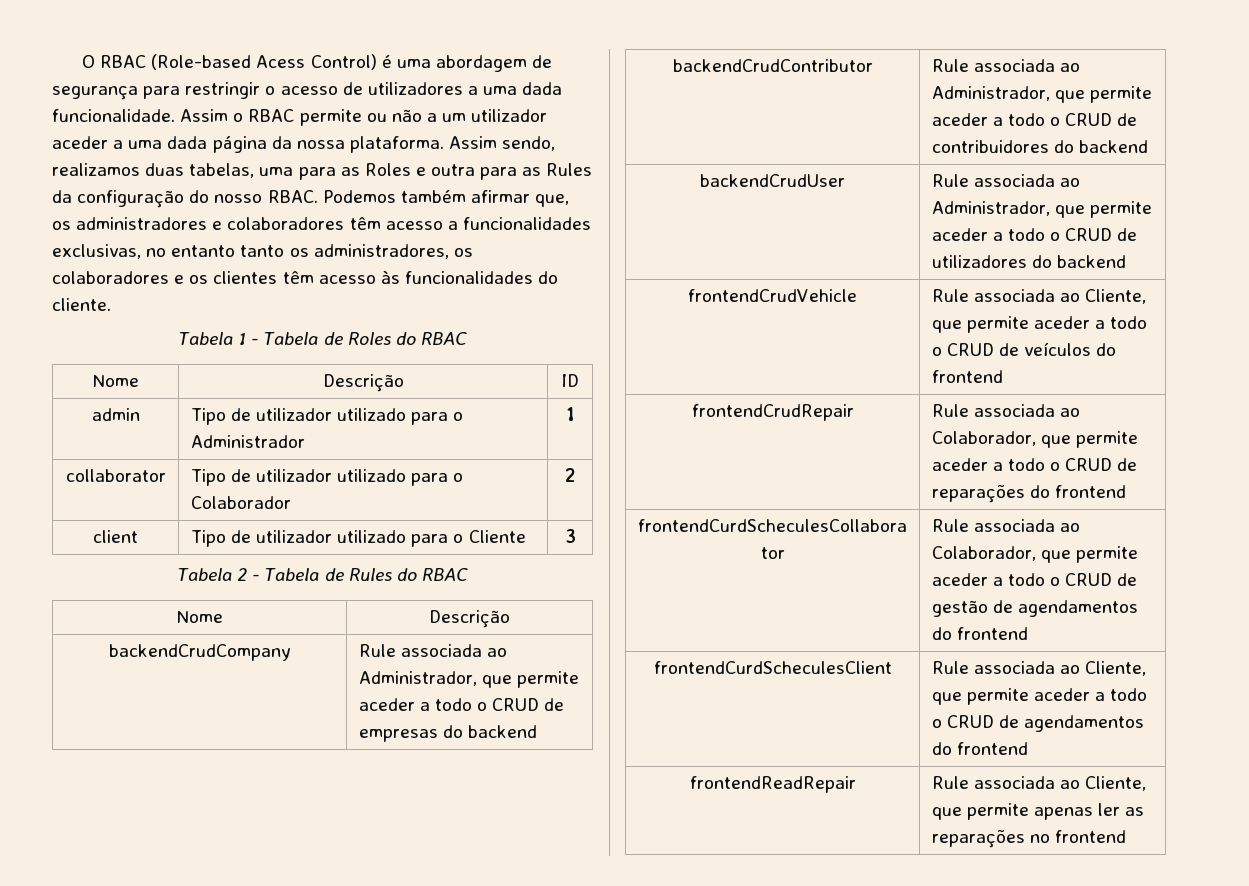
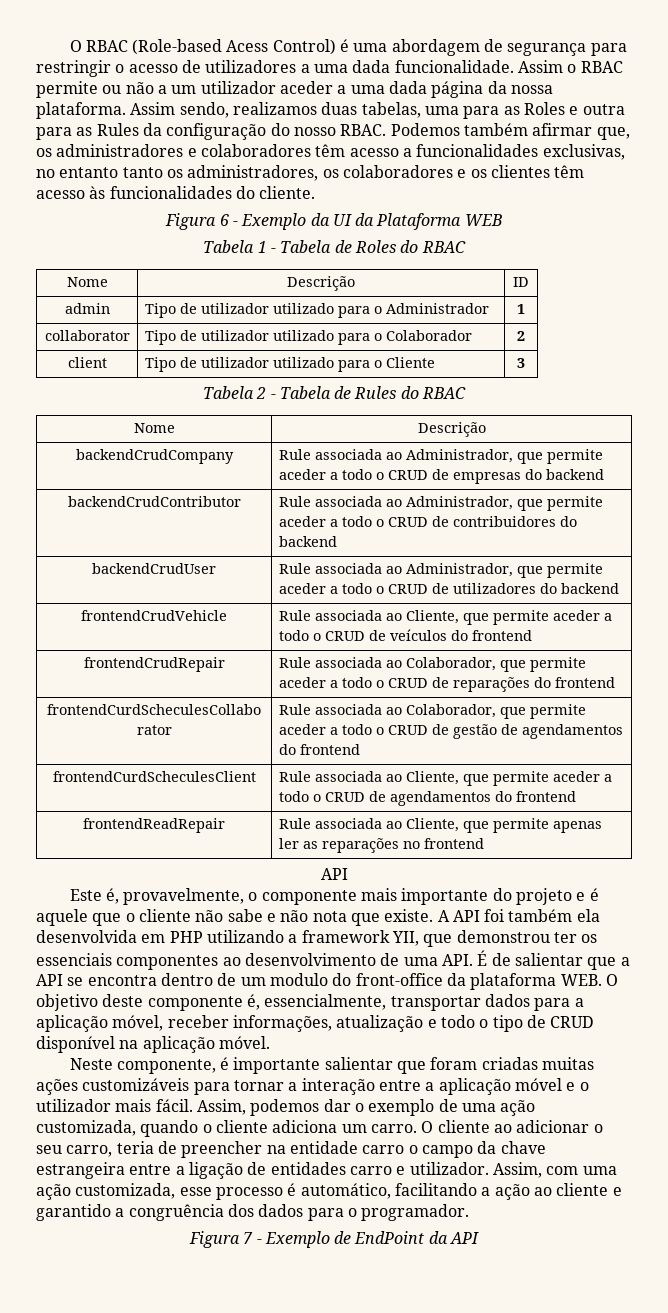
(111, 304) none -> [165,213,502,230] // Figura 6 - Exemplo da UI da Plataforma WEB
(1127, 836) none -> [320,868,348,880] [69,888,599,905] [36,909,600,926] [36,930,598,947] [36,950,630,970] [36,973,618,990] [36,994,584,1011] [36,1015,595,1032] [36,1036,270,1053] [69,1057,595,1074] [36,1078,589,1095] [36,1099,536,1116] [36,1120,603,1137] [36,1141,546,1158] [36,1162,617,1179] [36,1183,622,1200] [36,1204,470,1221] [188,1231,480,1248] // API // Este é, provavelmente, o componente mais importante do projeto e é aquele que o cliente não sabe e não nota que existe. A API foi também ela desenvolvida em PHP utilizando a framework YII, que demonstrou ter os essenciais componentes ao desenvolvimento de uma API. É de salientar que a API se encontra dentro de um modulo do front-office da plataforma WEB. O objetivo deste componente é, essencialmente, transportar dados para a aplicação móvel, receber informações, atualização e todo o tipo de CRUD disponível na aplicação móvel. // Neste componente, é importante salientar que foram criadas muitas ações customizáveis para tornar a interação entre a aplicação móvel e o utilizador mais fácil. Assim, podemos dar o exemplo de uma ação customizada, quando o cliente adiciona um carro. O cliente ao adicionar o seu carro, teria de preencher na entidade carro o campo da chave estrangeira entre a ligação de entidades carro e utilizador. Assim, com uma ação customizada, esse processo é automático, facilitando a ação ao cliente e garantido a congruência dos dados para o programador. // Figura 7 - Exemplo de EndPoint da API

